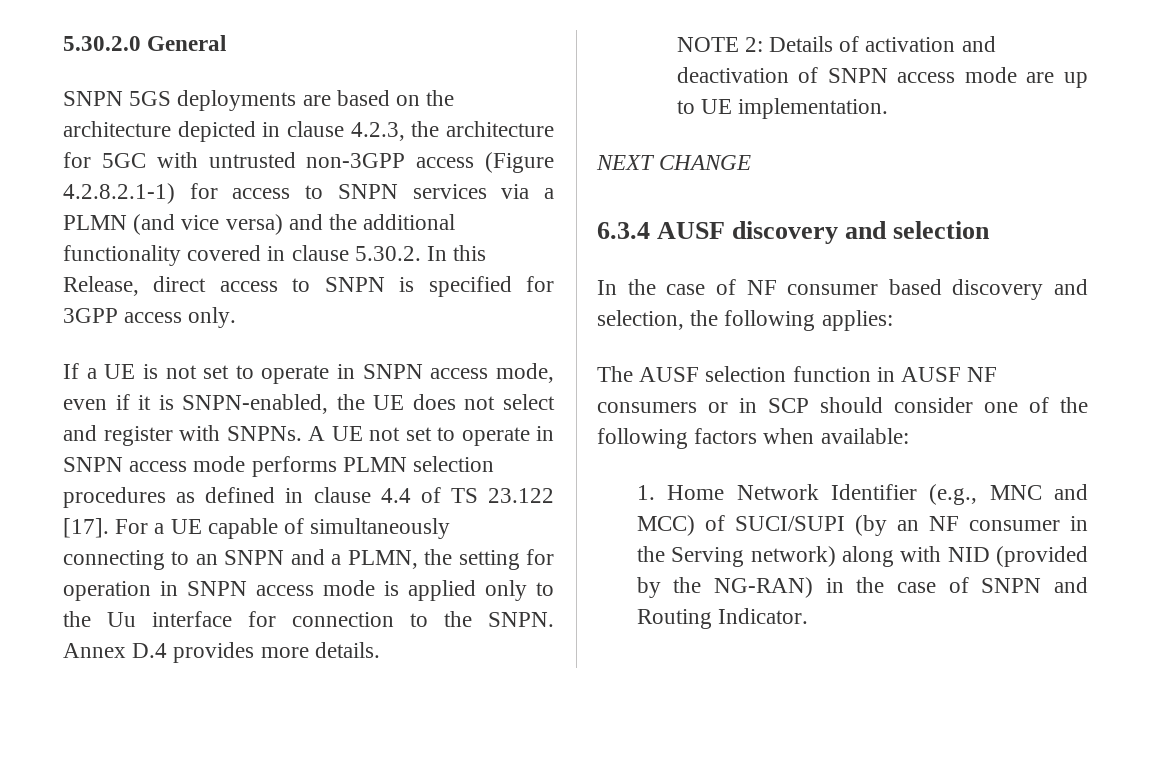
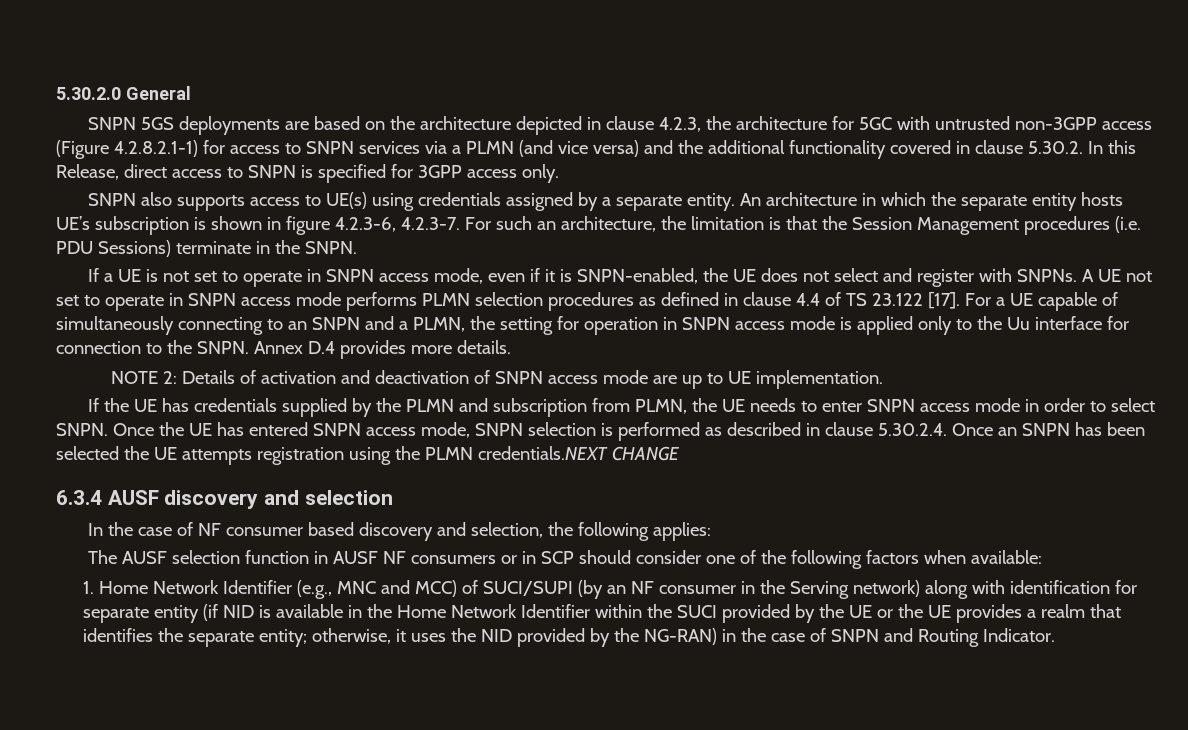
(237, 317) none -> [88,192,1124,211] [56,216,1141,235] [56,240,357,257] // SNPN also supports access to UE(s) using credentials assigned by a separate entity. An architecture in which the separate entity hosts UE’s subscription is shown in figure 4.2.3-6, 4.2.3-7. For such an architecture, the limitation is that the Session Management procedures (i.e. PDU Sessions) terminate in the SNPN.
[596,155,655,170] NEXT -> [88,398,1156,417] [56,422,1145,441] [56,446,608,465] If the UE has credentials supplied by the PLMN and subscription from PLMN, the UE needs to enter SNPN access mode in order to select SNPN. Once the UE has entered SNPN access mode, SNPN selection is performed as described in clause 5.30.2.4. Once an SNPN has been selected the UE attempts registration using the PLMN credentials.NEXT
[947,546,1088,567] NID (provided -> [1010,580,1138,594] [83,604,1122,623] [83,628,586,647] identification for separate entity (if NID is available in the Home Network Identifier within the SUCI provided by the UE or the UE provides a realm that identifies the separate entity; otherwise, it uses the NID provided

